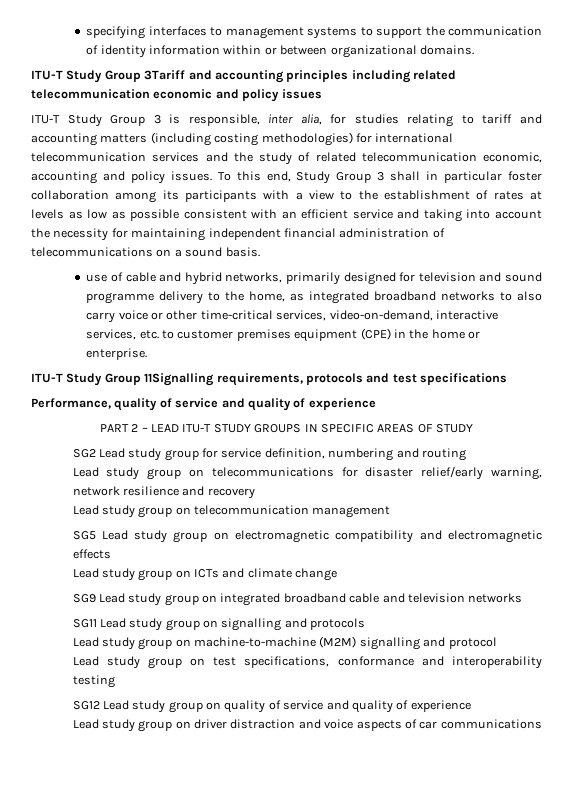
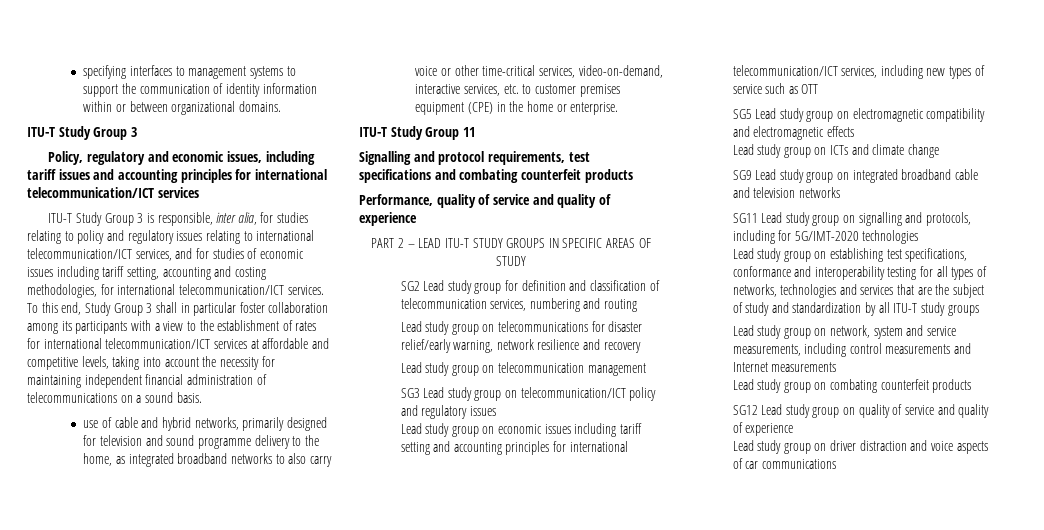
[144,70,456,83] [31,89,322,102] 3Tariff and accounting principles including related telecommunication economic and policy issues -> [130,127,137,137] [48,151,315,165] [27,169,327,183] [27,187,199,198] 3 // Policy, regulatory and economic issues, including tariff issues and accounting principles for international telecommunication/ICT services
[482,114,543,124] [31,132,454,146] [31,152,542,165] [31,171,212,184] tariff and accounting matters (including costing methodologies) for international telecommunication services and the study of related telecommunication economic, accounting and policy issues. -> [77,230,315,244] [27,248,304,261] [27,266,266,280] [27,284,324,298] policy and regulatory issues relating to international telecommunication/ICT services, and for studies of economic issues including tariff setting, accounting and costing methodologies, for international telecommunication/ICT services.
[529,191,542,200] [31,209,420,221] at levels as low as possible consistent with an efficient service and -> [27,338,329,349] [27,356,109,370] for international telecommunication/ICT services at affordable and competitive levels,
[144,373,507,386] 11Signalling requirements, protocols and test specifications -> [462,127,475,137] [359,151,590,165] [359,169,633,183] 11 // Signalling and protocol requirements, test specifications and combating counterfeit products
[221,448,325,459] service definition, -> [521,280,660,291] [400,298,527,311] definition and classification of telecommunication services,
(391, 512) none -> [400,387,657,401] [400,405,496,419] [400,423,643,437] [400,441,628,455] [732,65,985,79] [732,83,819,94] // SG3 Lead study group on telecommunication/ICT policy and regulatory issues // Lead study group on economic issues including tariff setting and accounting principles for international telecommunication/ICT services, including new types of service such as OTT
[310,618,366,630] [72,636,497,650] [72,656,206,669] protocols // Lead study group on machine-to-machine (M2M) signalling and protocol // Lead study group on -> [926,212,972,226] [732,230,919,244] [732,248,884,262] protocols, including for 5G/IMT-2020 technologies // Lead study group on establishing
(115, 681) none -> [920,266,988,280] [732,284,985,298] [732,302,979,316] [732,325,957,339] [732,343,972,357] [732,362,837,372] [732,379,972,393] for all types of networks, technologies and services that are the subject of study and standardization by all ITU-T study groups // Lead study group on network, system and service measurements, including control measurements and Internet measurements // Lead study group on combating counterfeit products

